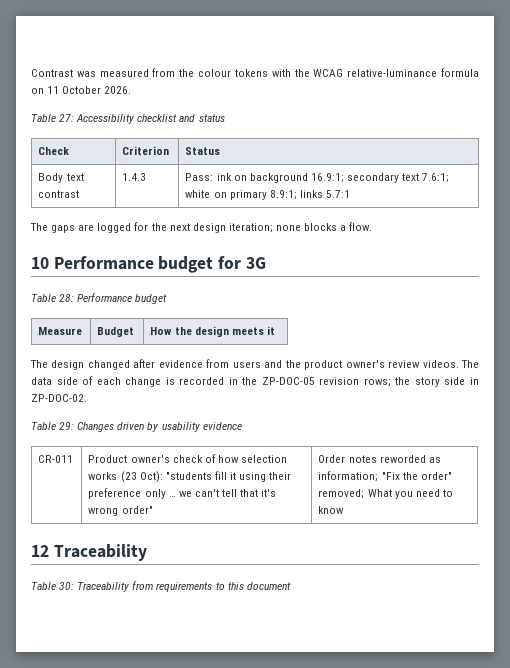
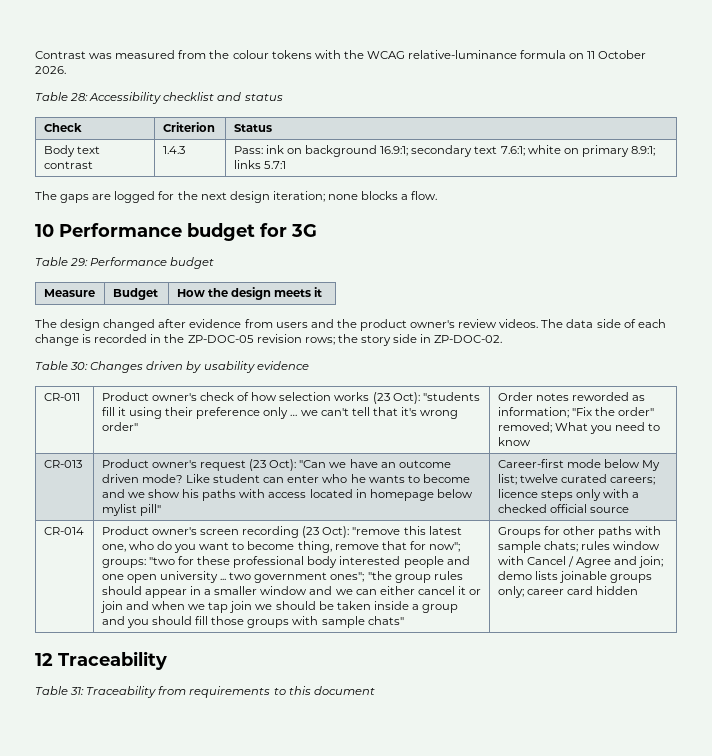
[59,114,75,122] 27: -> [70,93,89,101] 28:
[59,294,75,302] 28: -> [70,258,89,266] 29:
[59,422,75,430] 29: -> [70,362,89,370] 30:
(345, 510) none -> [43,460,82,468] [101,459,451,471] [101,474,470,483] [101,489,473,501] [101,504,161,516] [497,459,661,471] [497,474,656,485] [497,489,640,501] [497,504,630,513] [43,527,84,535] [101,526,462,538] [101,541,460,553] [101,556,470,568] [101,571,463,583] [101,586,482,598] [99,601,459,613] [101,616,404,628] [497,526,662,538] [497,541,661,553] [497,556,664,568] [497,571,653,583] [497,586,639,598] // CR-013 | Product owner's request (23 Oct): "Can we have an outcome driven mode? Like student can enter who he wants to become and we show his paths with access located in homepage below mylist pill" | Career-first mode below My list; twelve curated careers; licence steps only with a checked official source // CR-014 | Product owner's screen recording (23 Oct): "remove this latest one, who do you want to become thing, remove that for now"; groups: "two for these professional body interested people and one open university ... two government ones"; "the group rules should appear in a smaller window and we can either cancel it or join and when we tap join we should be taken inside a group and you should fill those groups with sample chats" | Groups for other paths with sample chats; rules window with Cancel / Agree and join; demo lists joinable groups only; career card hidden
[59,582,75,590] 30: -> [70,687,85,695] 31:

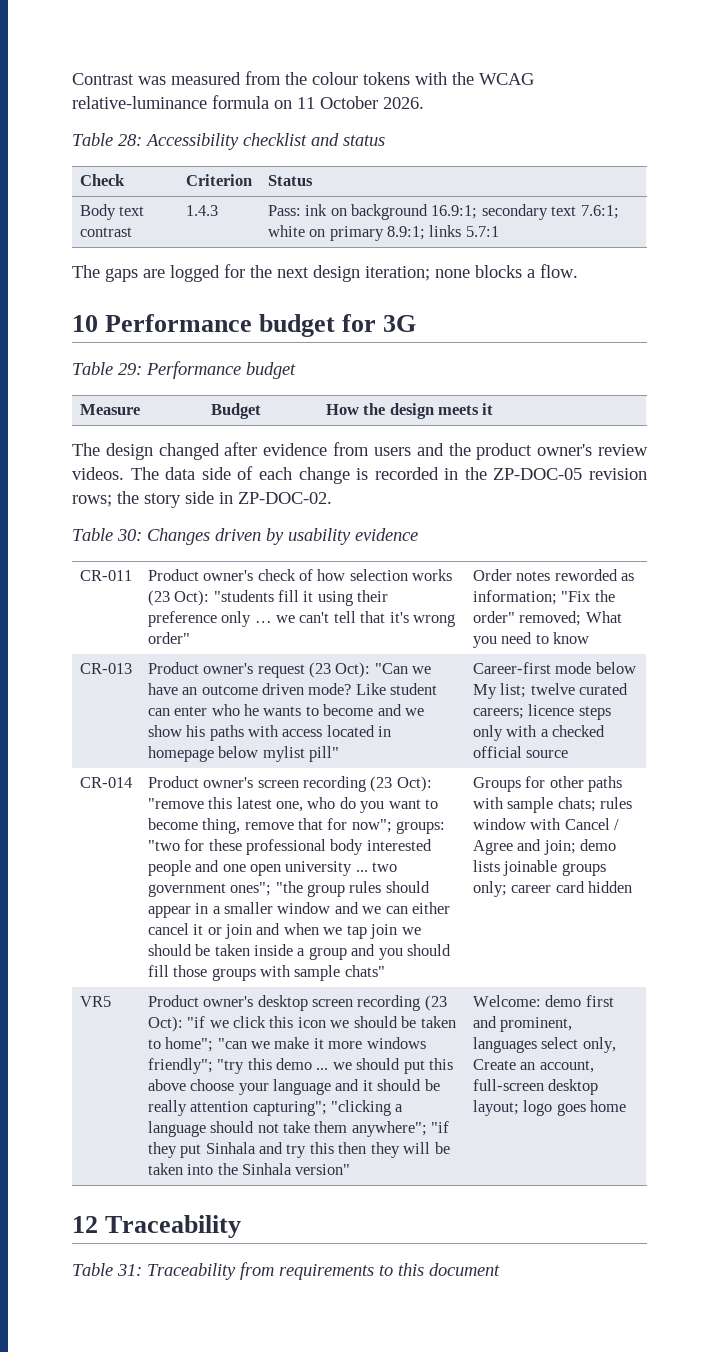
(639, 590) none -> [79,996,111,1007] [147,995,447,1011] [147,1016,456,1032] [147,1037,426,1052] [147,1058,454,1074] [147,1079,440,1095] [147,1100,404,1116] [147,1121,450,1137] [147,1142,450,1158] [147,1163,351,1175] [472,995,614,1007] [472,1016,573,1032] [472,1037,616,1053] [472,1059,594,1073] [472,1079,599,1095] [472,1100,627,1116] // VR5 | Product owner's desktop screen recording (23 Oct): "if we click this icon we should be taken to home"; "can we make it more windows friendly"; "try this demo ... we should put this above choose your language and it should be really attention capturing"; "clicking a language should not take them anywhere"; "if they put Sinhala and try this then they will be taken into the Sinhala version" | Welcome: demo first and prominent, languages select only, Create an account, full-screen desktop layout; logo goes home

